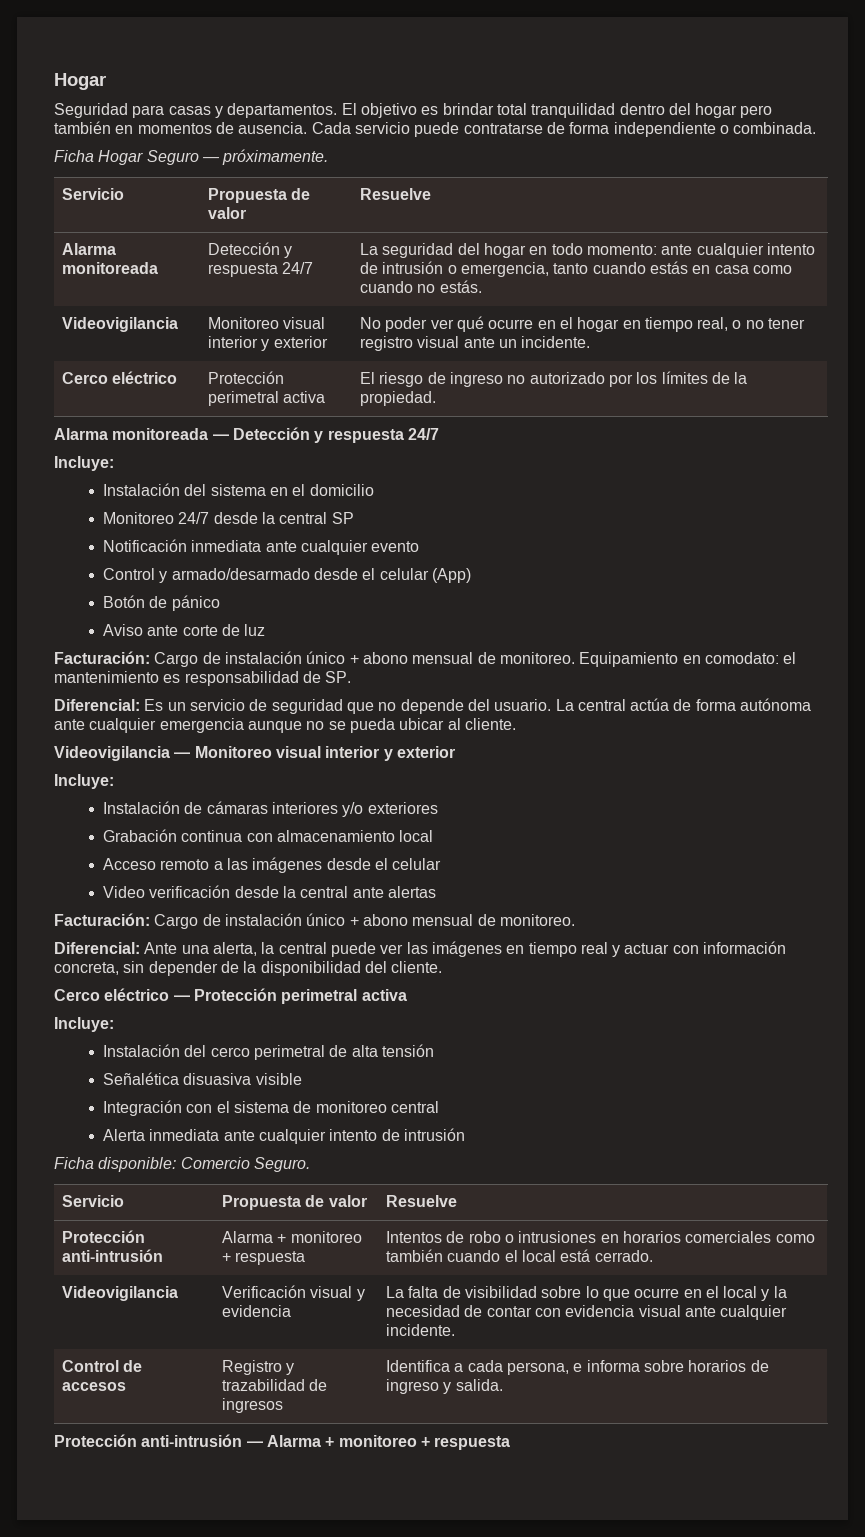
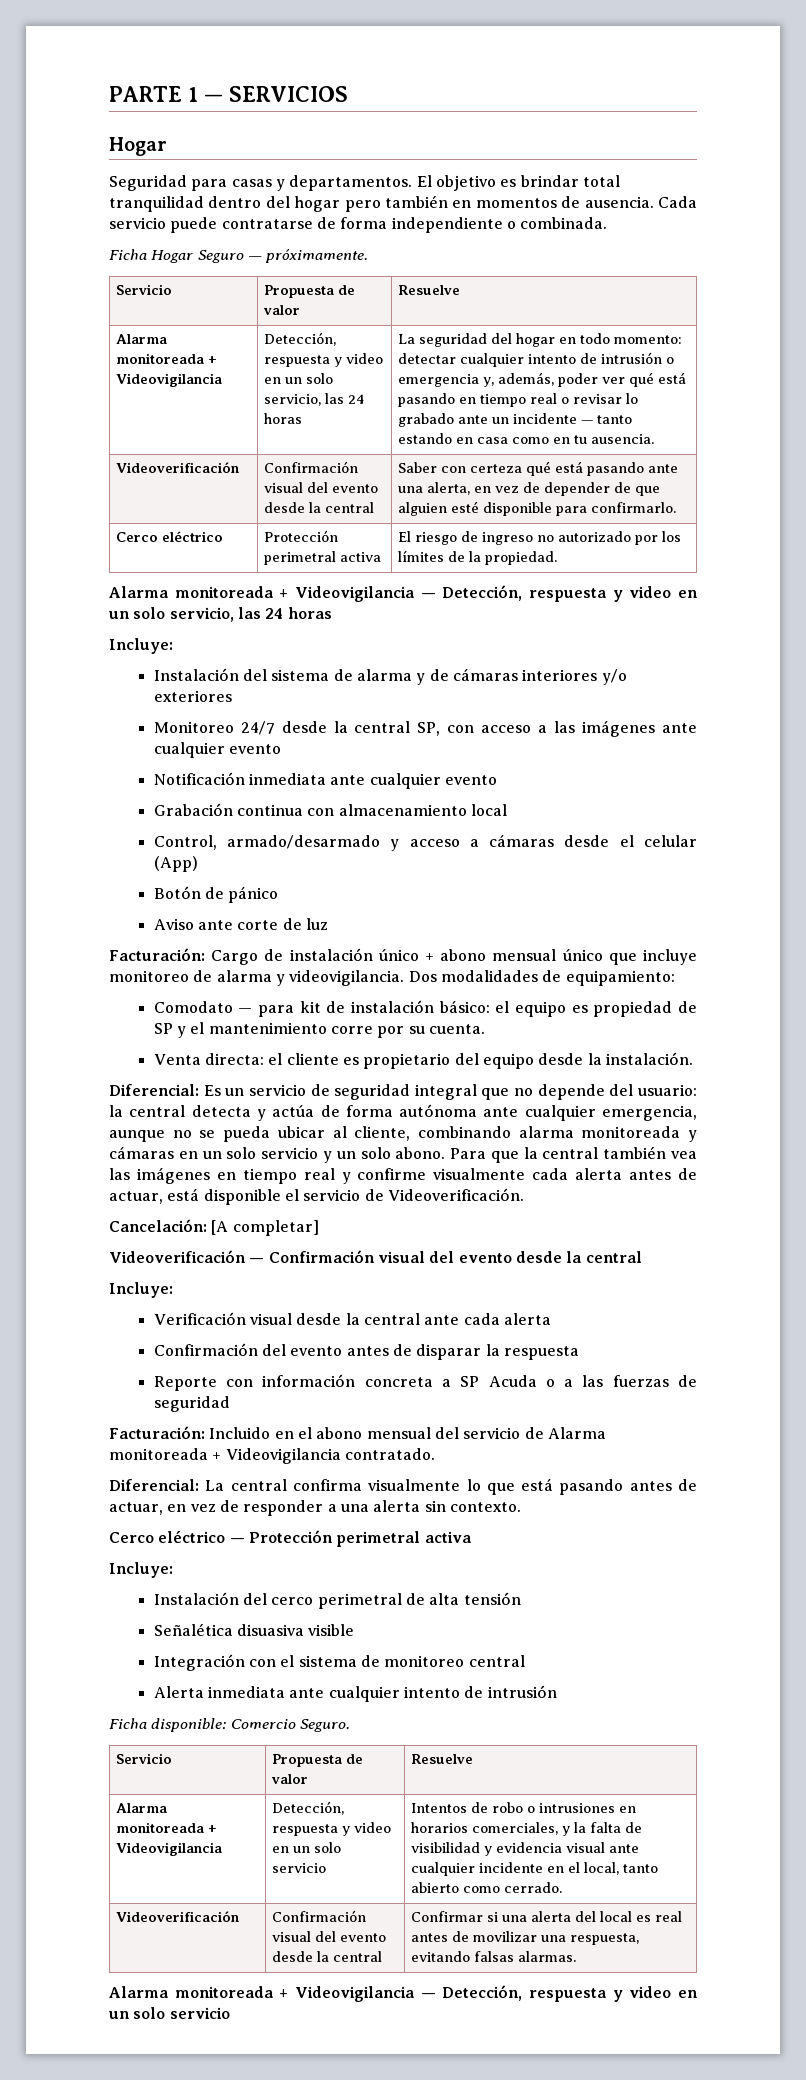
(54, 81) none -> [109,86,348,102] PARTE 1 — SERVICIOS //
[207,242,293,258] [207,262,314,277] | Detección y respuesta 24/7 -> [208,356,218,364] [116,373,223,387] [264,332,337,346] [264,353,384,367] [264,373,334,384] [264,393,366,406] [264,413,303,424] + Videovigilancia | Detección, respuesta y video en un solo servicio, las 24 horas
[661,244,693,255] ante -> [398,353,457,364] detectar
[460,261,792,277] [359,280,482,293] [61,317,178,332] [207,317,326,329] [207,336,328,351] [359,316,806,332] [359,336,591,351] emergencia, tanto cuando estás en casa como cuando no estás. // Videovigilancia | Monitoreo visual interior y exterior | No poder ver qué ocurre en el hogar en tiempo real, o no tener registro visual ante un incidente. -> [398,372,687,387] [398,393,639,407] [398,413,633,427] [398,433,655,444] [116,462,240,473] [264,461,359,473] [264,482,379,493] [264,502,375,513] [398,461,679,476] [398,482,661,496] [398,501,677,516] emergencia y, además, poder ver qué está pasando en tiempo real o revisar lo grabado ante un incidente — tanto estando en casa como en tu ausencia. // Videoverificación | Confirmación visual del evento desde la central | Saber con certeza qué está pasando ante una alerta, en vez de depender de que alguien esté disponible para confirmarlo.
[212,427,439,443] [54,456,114,471] [102,483,374,496] — Detección y respuesta 24/7 // Incluye: // Instalación del sistema en el domicilio -> [279,585,698,602] [108,607,332,622] [109,638,173,654] [153,668,627,685] [153,690,232,702] + Videovigilancia — Detección, respuesta y video en un solo servicio, las 24 horas // Incluye: // Instalación del sistema de alarma y de cámaras interiores y/o exteriores
[331,512,354,524] SP -> [417,720,698,737] [153,742,282,758] SP, con acceso a las imágenes ante cualquier evento
[102,568,310,583] Control y armado/desarmado -> [153,803,508,816] [153,834,555,851] Grabación continua con almacenamiento local // Control, armado/desarmado y acceso a cámaras
[477,652,797,667] [54,671,352,686] de monitoreo. Equipamiento en comodato: el mantenimiento es responsabilidad de SP. -> [561,949,697,965] [109,970,675,986] [153,1000,697,1017] [153,1022,485,1038] [153,1052,693,1069] único que incluye monitoreo de alarma y videovigilancia. Dos modalidades de equipamiento: // Comodato — para kit de instalación básico: el equipo es propiedad de SP y el mantenimiento corre por su cuenta. // Venta directa: el cliente es propietario del equipo desde la instalación.
(343, 706) none -> [414,1084,477,1100] integral
[494,699,626,711] usuario. La central -> [637,1084,697,1096] [109,1105,266,1121] usuario: la central detecta y
[159,718,244,733] emergencia -> [602,1105,698,1121] emergencia,
[464,718,516,730] [54,746,455,761] [54,774,114,789] [102,801,438,817] [102,829,434,842] [102,857,442,873] [102,885,436,898] [54,913,575,929] [54,942,404,957] cliente. // Videovigilancia — Monitoreo visual interior y exterior // Incluye: // Instalación de cámaras interiores y/o exteriores // Grabación continua con almacenamiento local // Acceso remoto a las imágenes desde el celular // Video verificación desde la central ante alertas // Facturación: Cargo de instalación único + abono mensual de monitoreo. // Diferencial: Ante una alerta, la central puede ver -> [354,1126,697,1142] [109,1146,697,1163] cliente, combinando alarma monitoreada y cámaras en un solo servicio y un solo abono. Para que la central también vea
[624,941,787,954] [54,961,443,976] actuar con información concreta, sin depender de la disponibilidad del cliente. -> [357,1168,697,1180] [109,1188,524,1205] [109,1219,319,1236] [109,1250,642,1263] [109,1282,173,1298] [153,1312,551,1325] [153,1343,579,1360] [153,1374,698,1391] [153,1396,230,1412] [109,1426,606,1439] [109,1448,435,1464] [109,1478,697,1495] [109,1500,521,1516] confirme visualmente cada alerta antes de actuar, está disponible el servicio de Videoverificación. // Cancelación: [A completar] // Videoverificación — Confirmación visual del evento desde la central // Incluye: // Verificación visual desde la central ante cada alerta // Confirmación del evento antes de disparar la respuesta // Reporte con información concreta a SP Acuda o a las fuerzas de seguridad // Facturación: Incluido en el abono mensual del servicio de Alarma monitoreada + Videovigilancia contratado. // Diferencial: La central confirma visualmente lo que está pasando antes de actuar, en vez de responder a una alerta sin contexto.
[61,1230,145,1243] [61,1249,163,1262] [221,1231,362,1243] [221,1251,306,1265] Protección anti-intrusión | Alarma + monitoreo + respuesta -> [116,1803,168,1813] [116,1822,218,1833] [116,1842,223,1856] [272,1801,345,1815] [272,1822,392,1836] [272,1842,342,1853] [272,1863,327,1873] Alarma monitoreada + Videovigilancia | Detección, respuesta y video en un solo servicio
[685,1231,815,1243] [385,1249,653,1262] [61,1286,178,1301] [221,1285,365,1301] [221,1305,291,1317] [385,1286,787,1301] [385,1305,788,1320] [385,1324,455,1336] [61,1360,143,1372] [61,1382,126,1391] [221,1360,295,1375] [221,1379,328,1391] [221,1398,283,1413] [385,1360,769,1375] [385,1379,503,1394] [54,1434,511,1450] comerciales como también cuando el local está cerrado. // Videovigilancia | Verificación visual y evidencia | La falta de visibilidad sobre lo que ocurre en el local y la necesidad de contar con evidencia visual ante cualquier incidente. // Control de accesos | Registro y trazabilidad de ingresos | Identifica a cada persona, e informa sobre horarios de ingreso y salida. // Protección anti-intrusión — Alarma + monitoreo + respuesta -> [472,1822,643,1836] [411,1842,640,1856] [411,1862,659,1876] [411,1882,563,1893] [116,1911,240,1922] [272,1910,367,1922] [272,1931,387,1942] [272,1951,383,1962] [411,1911,683,1922] [411,1931,640,1945] [411,1951,577,1962] [109,1985,698,2002] [108,2007,230,2019] comerciales, y la falta de visibilidad y evidencia visual ante cualquier incidente en el local, tanto abierto como cerrado. // Videoverificación | Confirmación visual del evento desde la central | Confirmar si una alerta del local es real antes de movilizar una respuesta, evitando falsas alarmas. // Alarma monitoreada + Videovigilancia — Detección, respuesta y video en un solo servicio

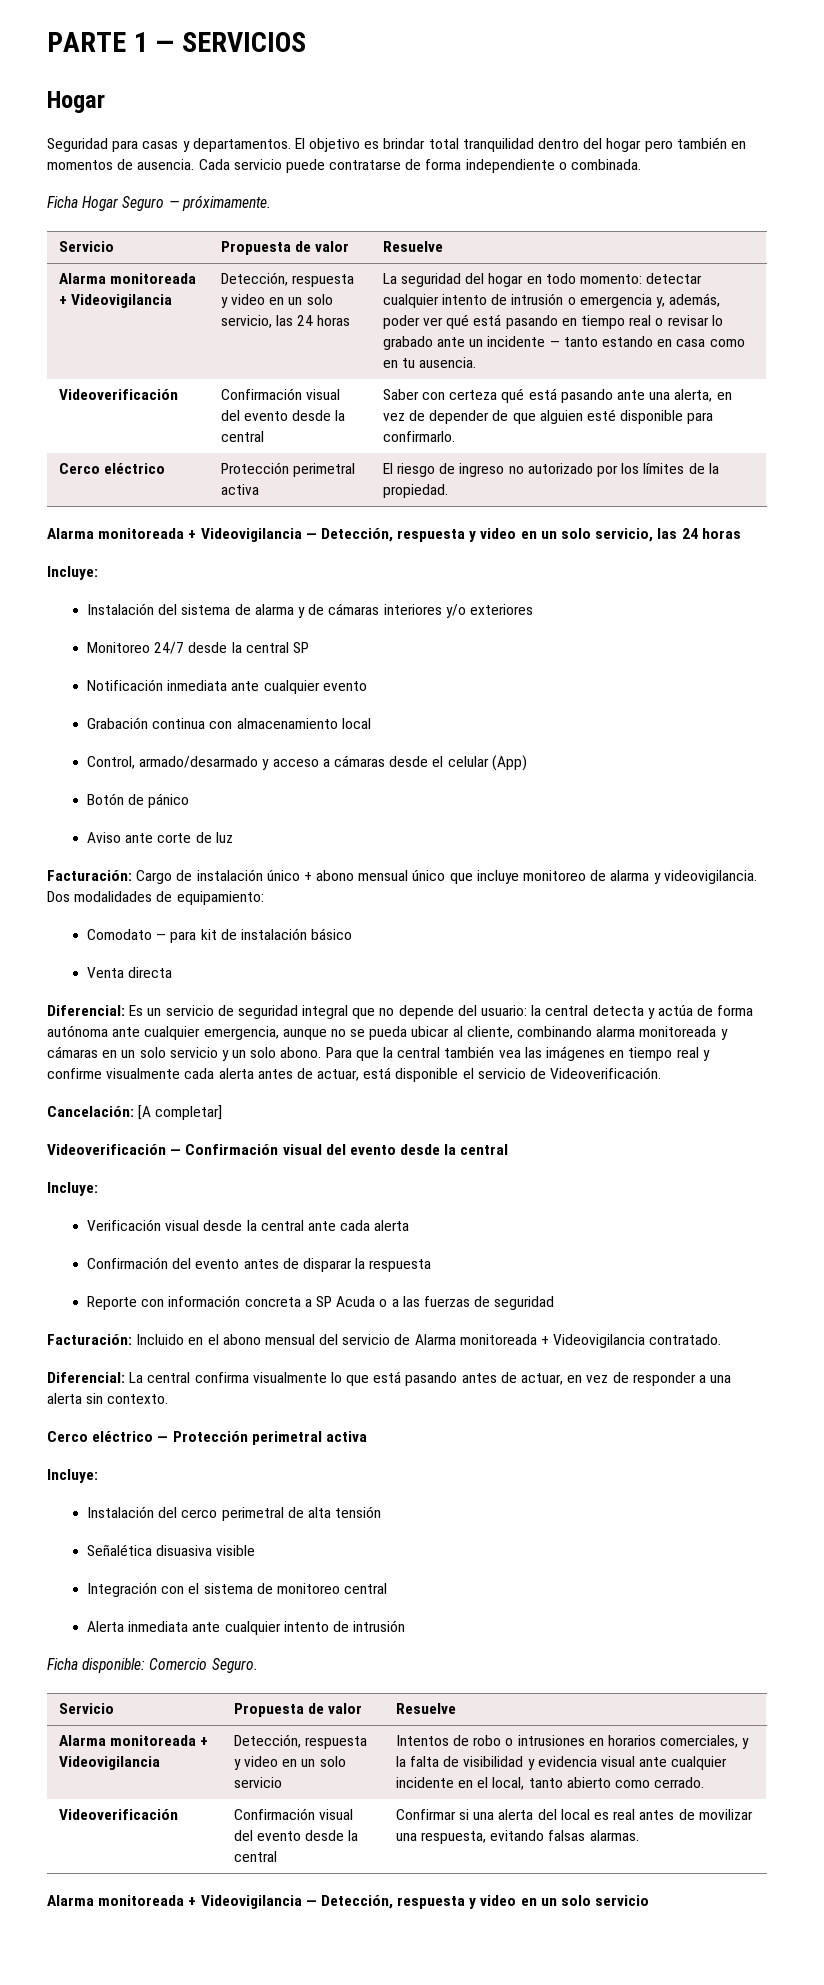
[417,720,698,737] [153,742,282,758] SP, con acceso a las imágenes ante cualquier evento -> [293,642,310,653] SP
[439,1000,697,1017] [153,1022,485,1038] [153,1052,693,1069] básico: el equipo es propiedad de SP y el mantenimiento corre por su cuenta. // Venta directa: el cliente es propietario del equipo desde la instalación. -> [311,928,353,940] [87,967,173,978] básico // Venta directa

